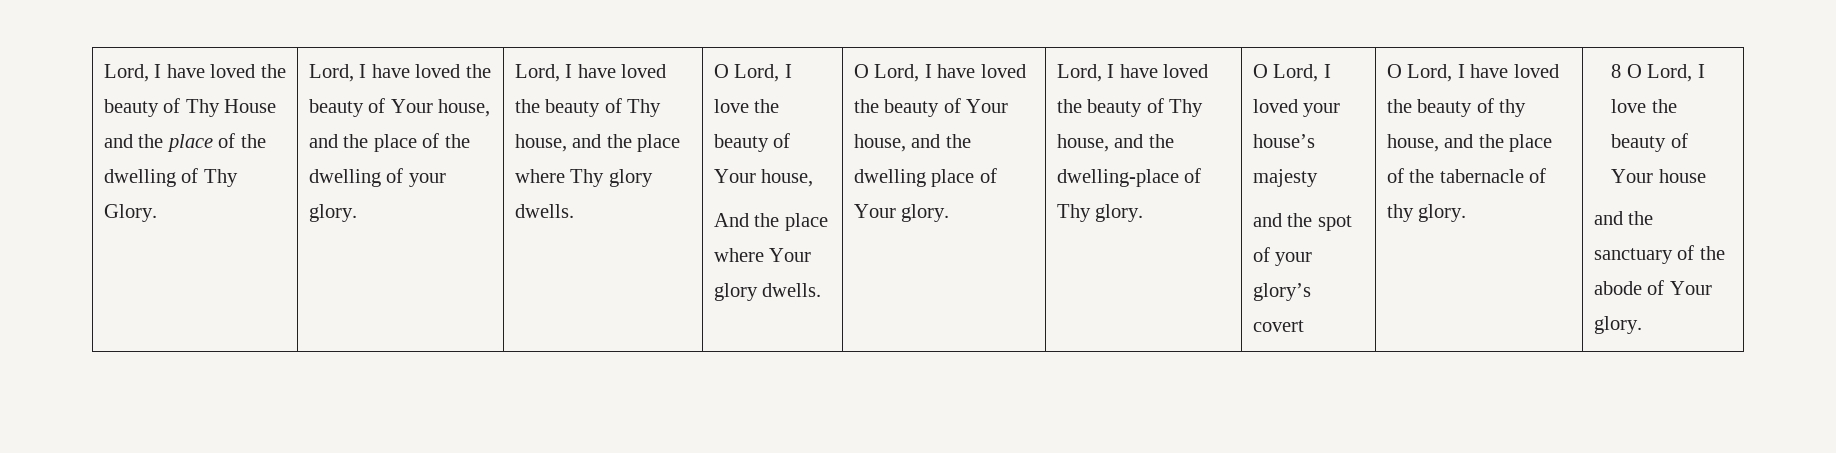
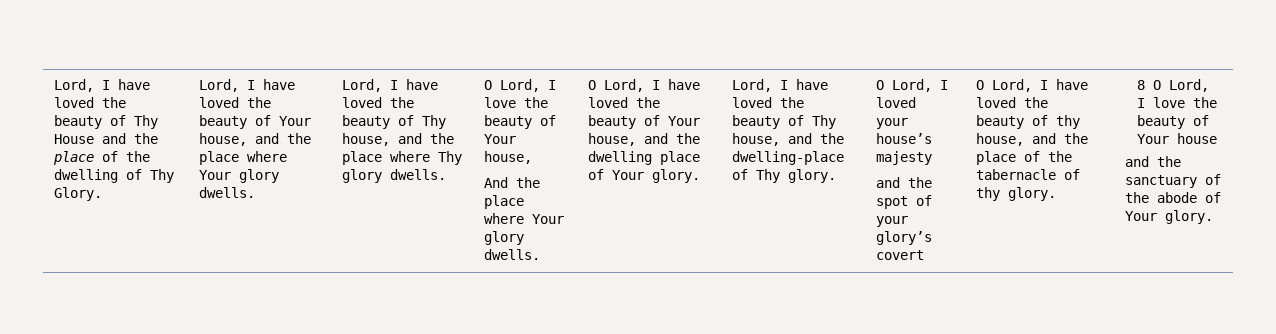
[422,133,471,148] [308,168,446,187] [308,204,357,222] of the dwelling of your glory. -> [247,151,288,162] [199,169,280,183] [199,187,256,198] where Your glory dwells.

